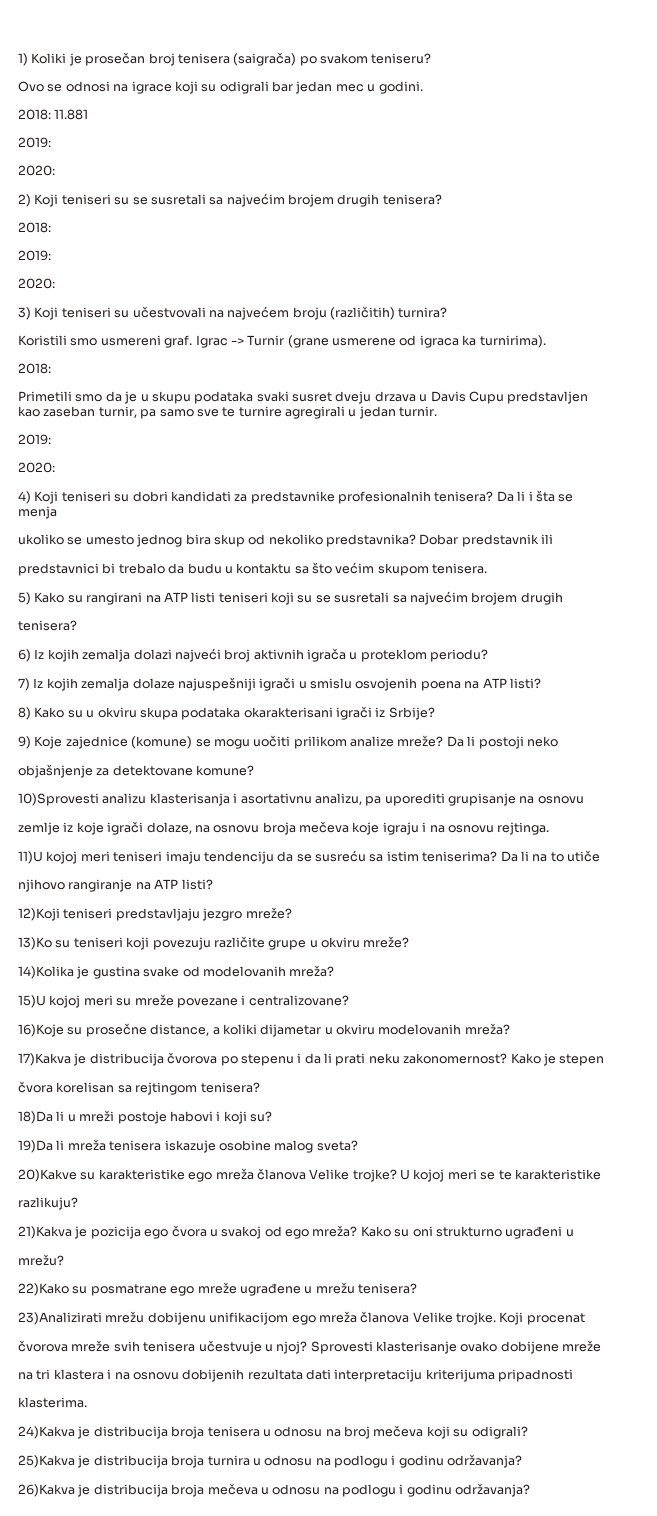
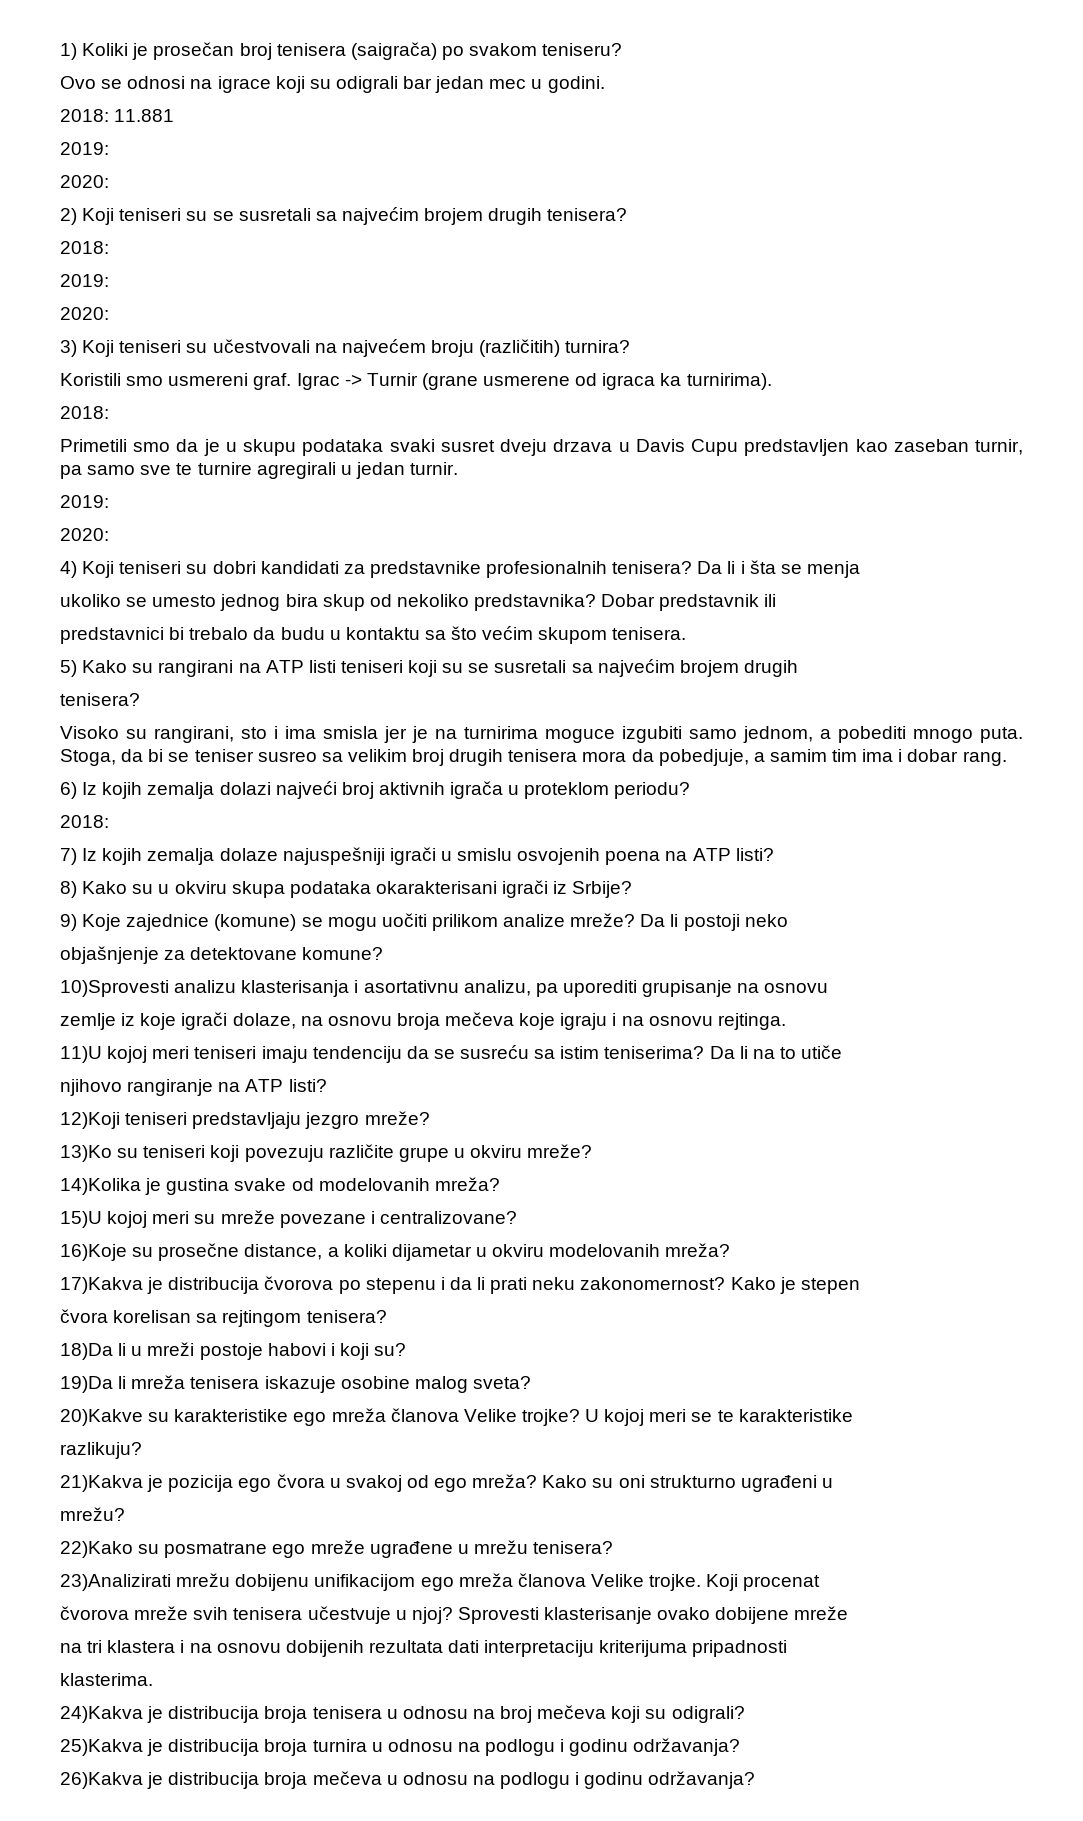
(77, 625) none -> [60,726,1023,743] [60,749,1007,766] // Visoko su rangirani, sto i ima smisla jer je na turnirima moguce izgubiti samo jednom, a pobediti mnogo puta. Stoga, da bi se teniser susreo sa velikim broj drugih tenisera mora da pobedjuje, a samim tim ima i dobar rang.
(489, 655) none -> [60,815,109,828] // 2018:

